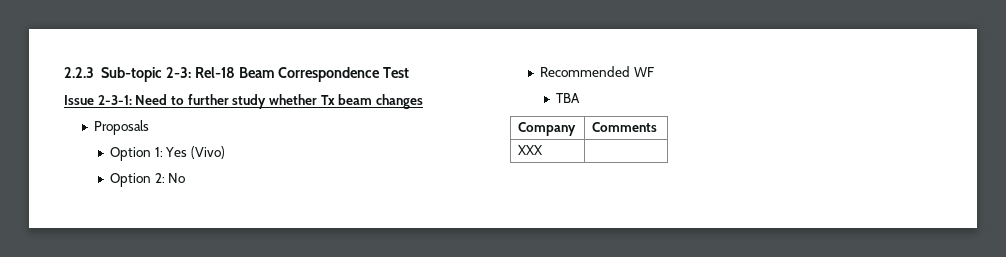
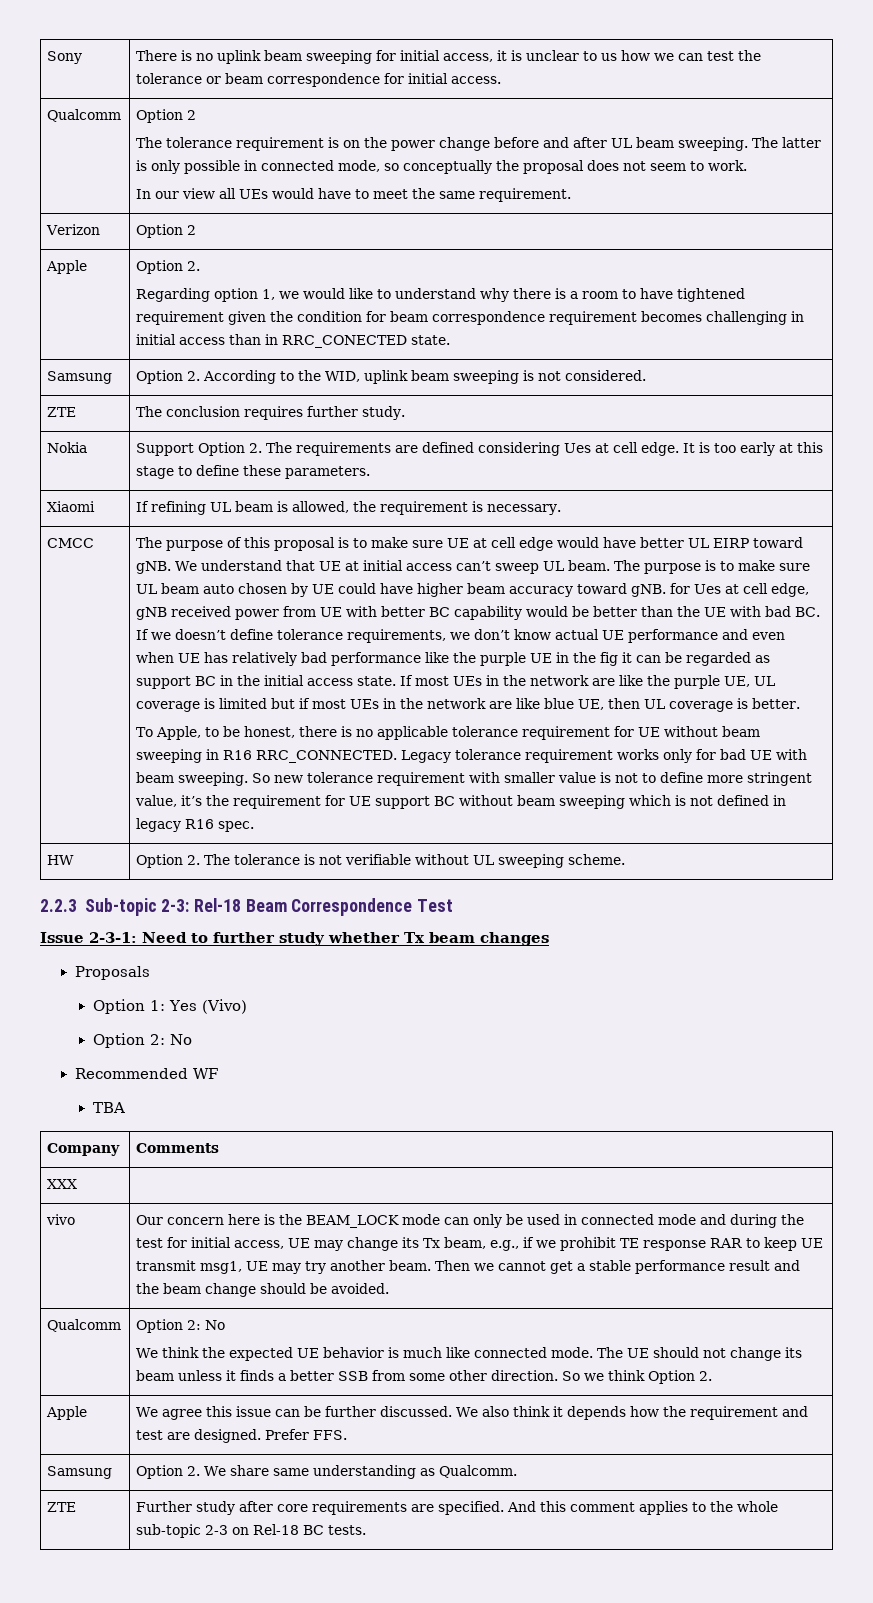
(64, 72) none -> [47,51,83,64] [136,50,762,64] [136,73,502,87] [47,109,122,122] [136,109,197,123] [136,137,822,151] [136,160,748,174] [136,188,572,202] [46,224,101,235] [136,224,197,238] [46,260,88,274] [136,260,201,274] [136,288,746,302] [136,311,805,325] [136,334,451,348] [47,371,113,384] [136,370,647,384] [47,407,77,417] [136,406,406,420] [47,442,88,453] [136,442,824,456] [136,465,371,479] [47,501,96,512] [136,501,562,515] [47,538,95,548] [136,537,804,551] [136,560,811,574] [136,583,810,597] [136,606,821,620] [136,629,786,643] [136,652,771,666] [136,675,776,689] [136,698,801,712] [136,726,761,740] [136,749,808,763] [136,772,813,786] [135,795,787,809] [136,818,255,832] [47,855,75,865] [136,854,626,868] Sony | There is no uplink beam sweeping for initial access, it is unclear to us how we can test the tolerance or beam correspondence for initial access. // Qualcomm | Option 2 // The tolerance requirement is on the power change before and after UL beam sweeping. The latter is only possible in connected mode, so conceptually the proposal does not seem to work. // In our view all UEs would have to meet the same requirement. // Verizon | Option 2 // Apple | Option 2. // Regarding option 1, we would like to understand why there is a room to have tightened requirement given the condition for beam correspondence requirement becomes challenging in initial access than in RRC_CONECTED state. // Samsung | Option 2. According to the WID, uplink beam sweeping is not considered. // ZTE | The conclusion requires further study. // Nokia | Support Option 2. The requirements are defined considering Ues at cell edge. It is too early at this stage to define these parameters. // Xiaomi | If refining UL beam is allowed, the requirement is necessary. // CMCC | The purpose of this proposal is to make sure UE at cell edge would have better UL EIRP toward gNB. We understand that UE at initial access can’t sweep UL beam. The purpose is to make sure UL beam auto chosen by UE could have higher beam accuracy toward gNB. for Ues at cell edge, gNB received power from UE with better BC capability would be better than the UE with bad BC. If we doesn’t define tolerance requirements, we don’t know actual UE performance and even when UE has relatively bad performance like the purple UE in the fig it can be regarded as support BC in the initial access state. If most UEs in the network are like the purple UE, UL coverage is limited but if most UEs in the network are like blue UE, then UL coverage is better. // To Apple, to be honest, there is no applicable tolerance requirement for UE without beam sweeping in R16 RRC_CONNECTED. Legacy tolerance requirement works only for bad UE with beam sweeping. So new tolerance requirement with smaller value is not to define more stringent value, it’s the requirement for UE support BC without beam sweeping which is not defined in legacy R16 spec. // HW | Option 2. The tolerance is not verifiable without UL sweeping scheme. //
(544, 150) none -> [46,1214,76,1225] [136,1214,805,1228] [136,1237,824,1251] [136,1260,801,1274] [136,1283,390,1297] [47,1319,122,1332] [136,1319,226,1333] [136,1347,803,1361] [136,1370,713,1384] [46,1406,88,1420] [136,1406,809,1420] [136,1429,348,1443] [47,1466,113,1479] [136,1465,518,1479] [47,1502,77,1512] [136,1501,779,1515] [136,1524,367,1538] // vivo | Our concern here is the BEAM_LOCK mode can only be used in connected mode and during the test for initial access, UE may change its Tx beam, e.g., if we prohibit TE response RAR to keep UE transmit msg1, UE may try another beam. Then we cannot get a stable performance result and the beam change should be avoided. // Qualcomm | Option 2: No // We think the expected UE behavior is much like connected mode. The UE should not change its beam unless it finds a better SSB from some other direction. So we think Option 2. // Apple | We agree this issue can be further discussed. We also think it depends how the requirement and test are designed. Prefer FFS. // Samsung | Option 2. We share same understanding as Qualcomm. // ZTE | Further study after core requirements are specified. And this comment applies to the whole sub-topic 2-3 on Rel-18 BC tests.

